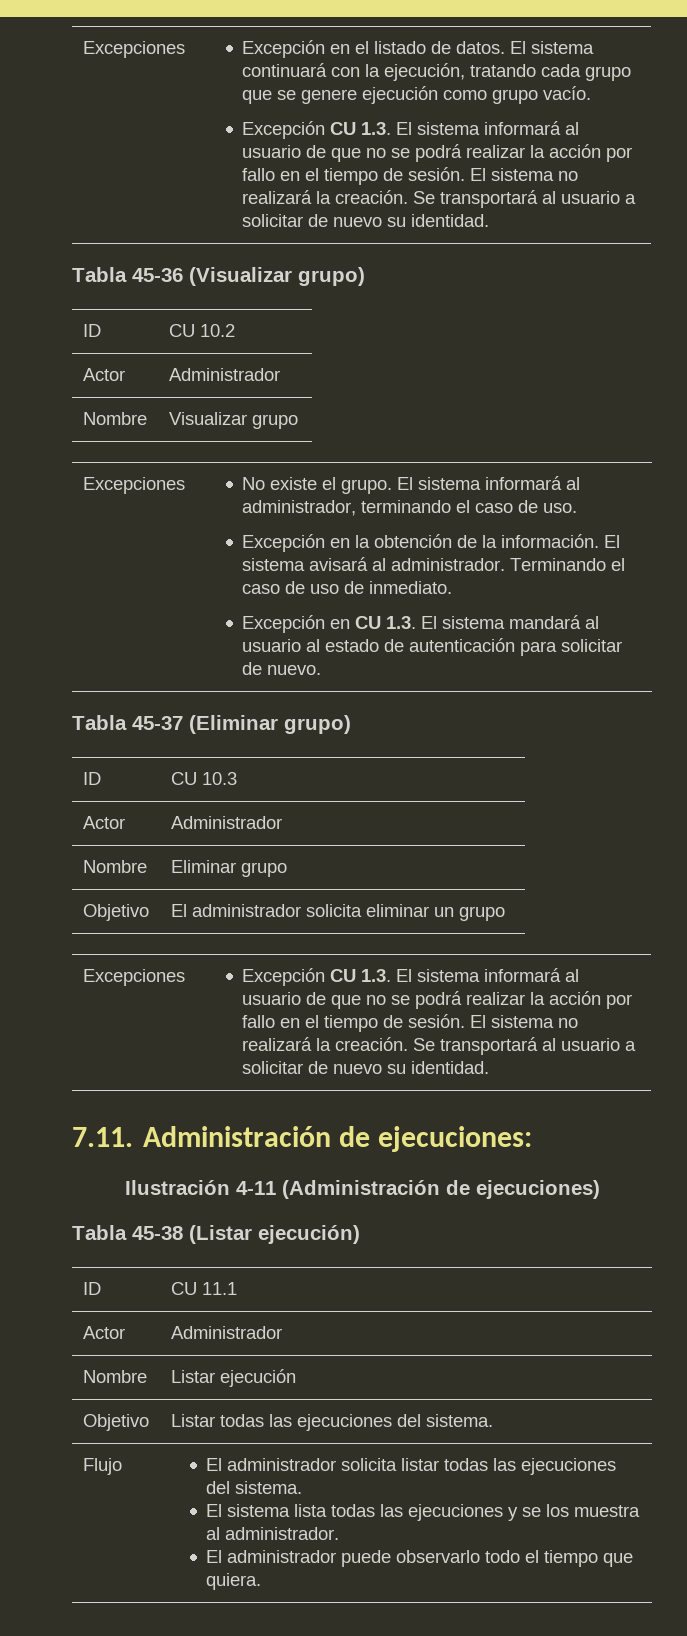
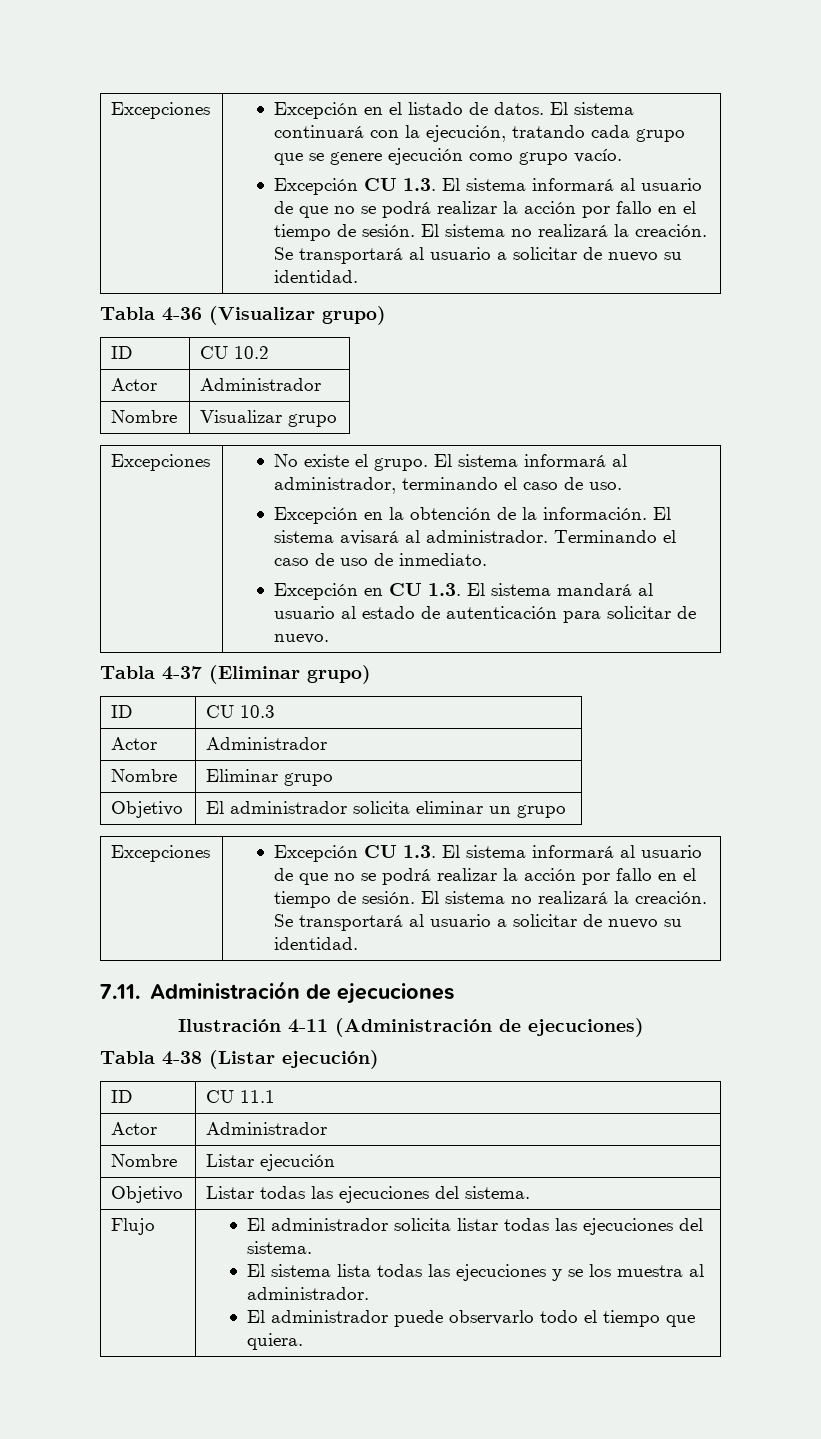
[132,268,183,282] 45-36 -> [162,307,202,321] 4-36
[132,716,183,730] 45-37 -> [162,666,202,680] 4-37
[378,1126,533,1152] ejecuciones: -> [336,983,454,1004] ejecuciones
[132,1226,183,1240] 45-38 -> [162,1051,202,1065] 4-38

